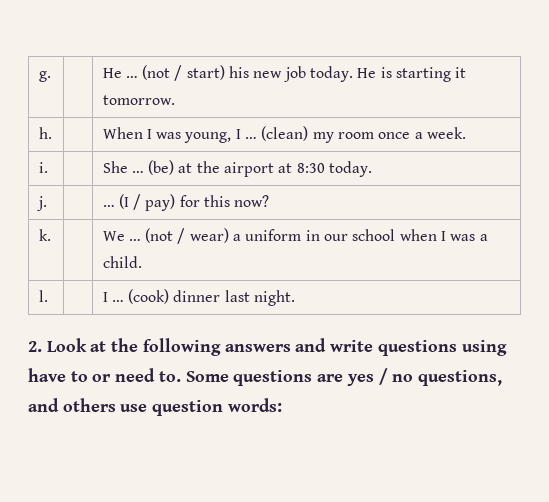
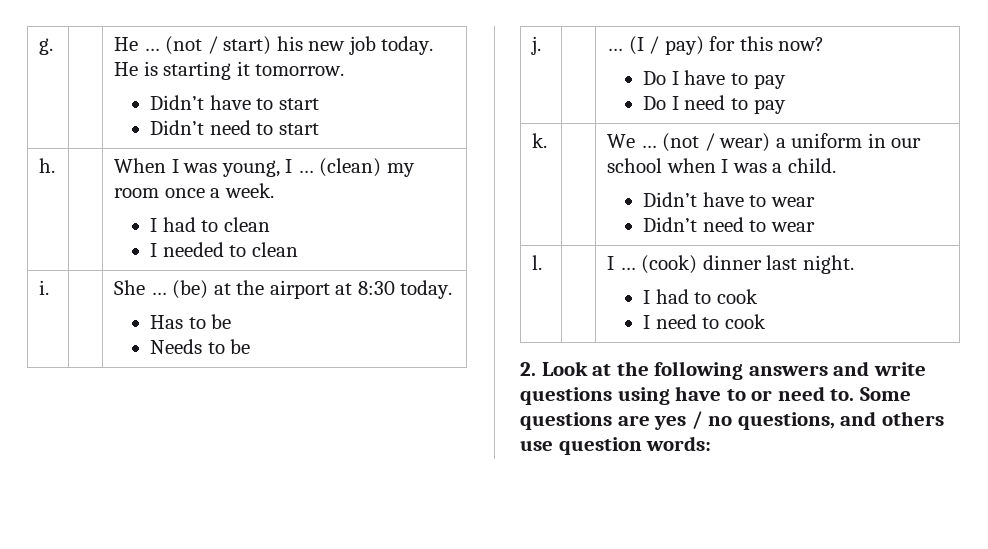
(175, 100) none -> [150,95,320,110] [150,120,320,135] // Didn’t have to start // Didn’t need to start
(467, 133) none -> [150,217,271,232] [150,242,299,257] // I had to clean // I needed to clean
(373, 169) none -> [150,314,232,329] [150,339,251,354] // Has to be // Needs to be
(270, 201) none -> [643,70,786,89] [643,95,786,114] // Do I have to pay // Do I need to pay
(142, 262) none -> [643,192,816,207] [643,217,816,232] // Didn’t have to wear // Didn’t need to wear
(296, 298) none -> [643,289,759,304] [643,314,767,329] // I had to cook // I need to cook

